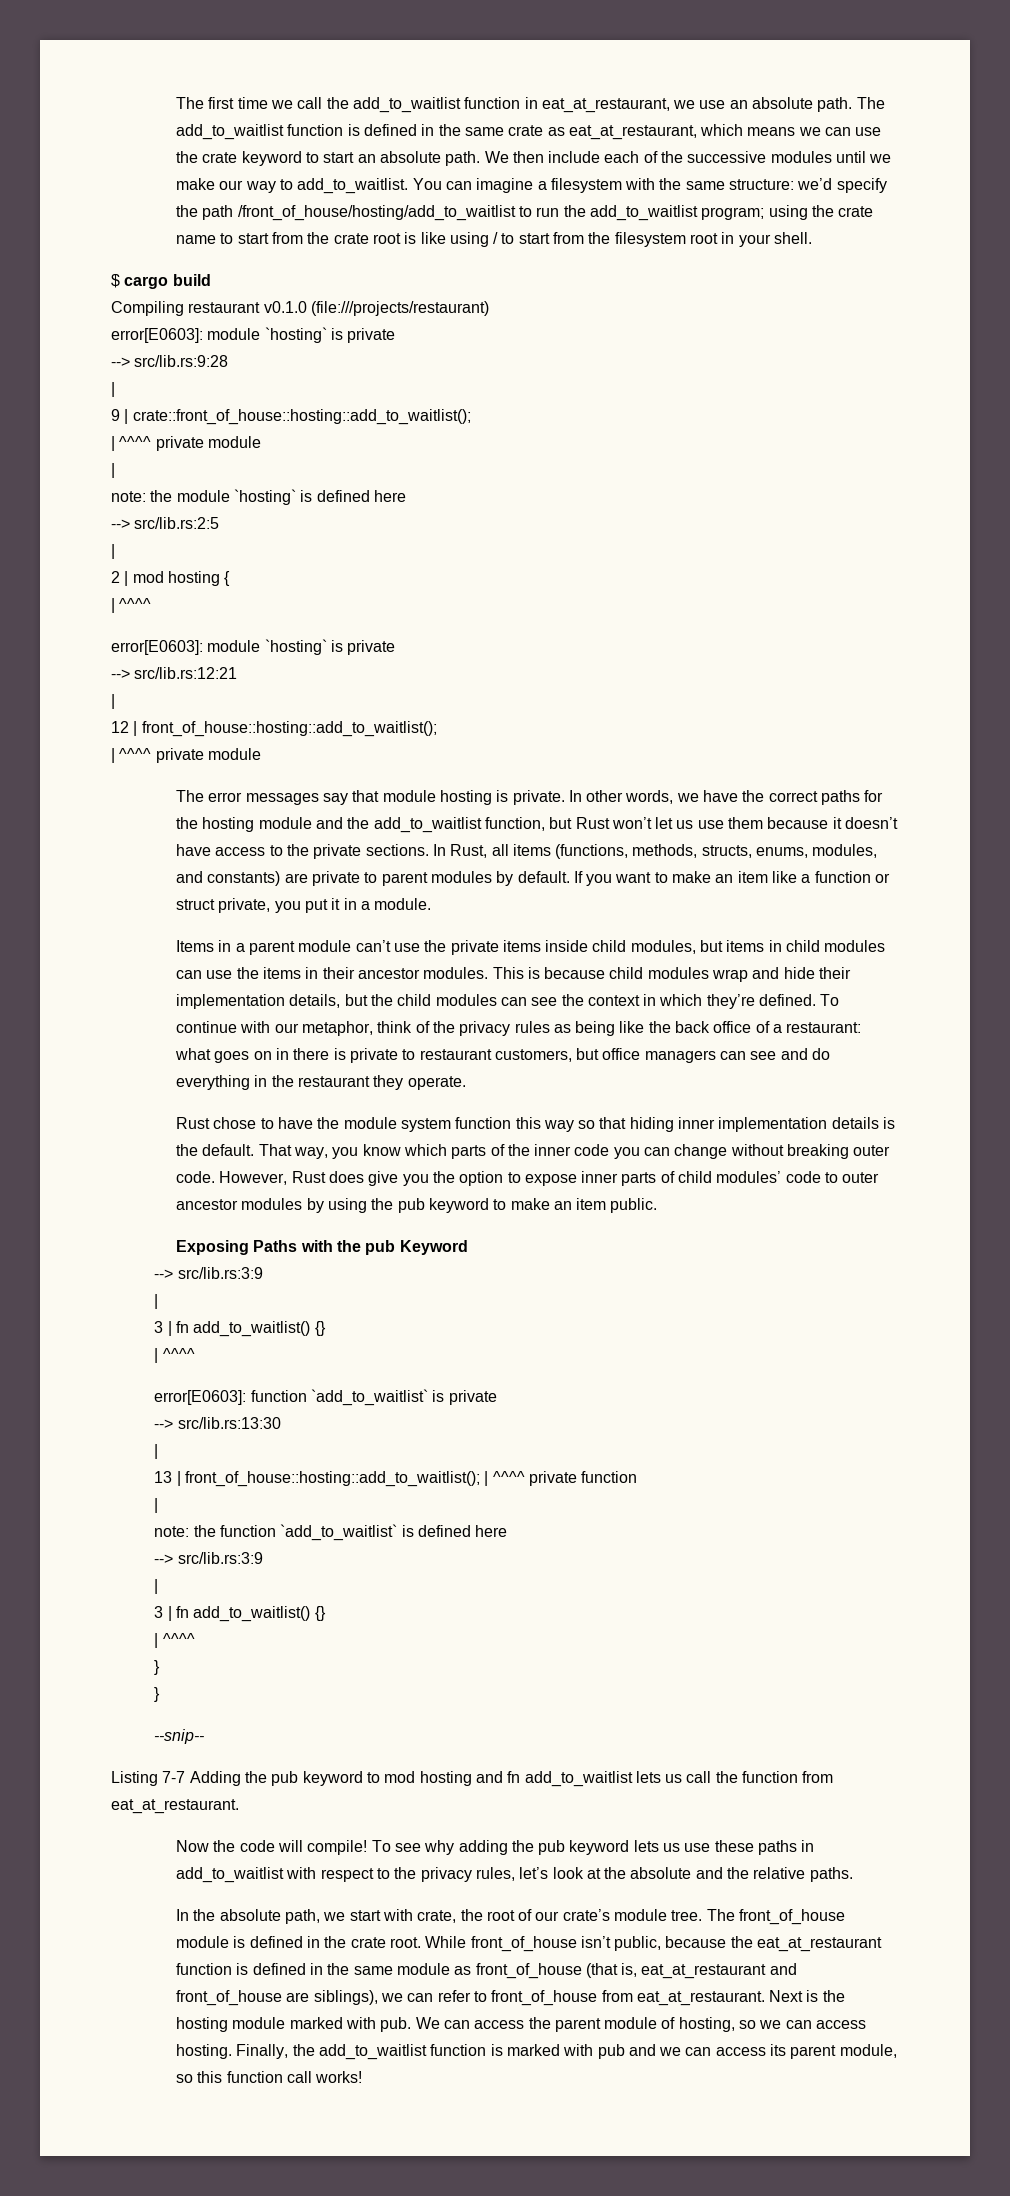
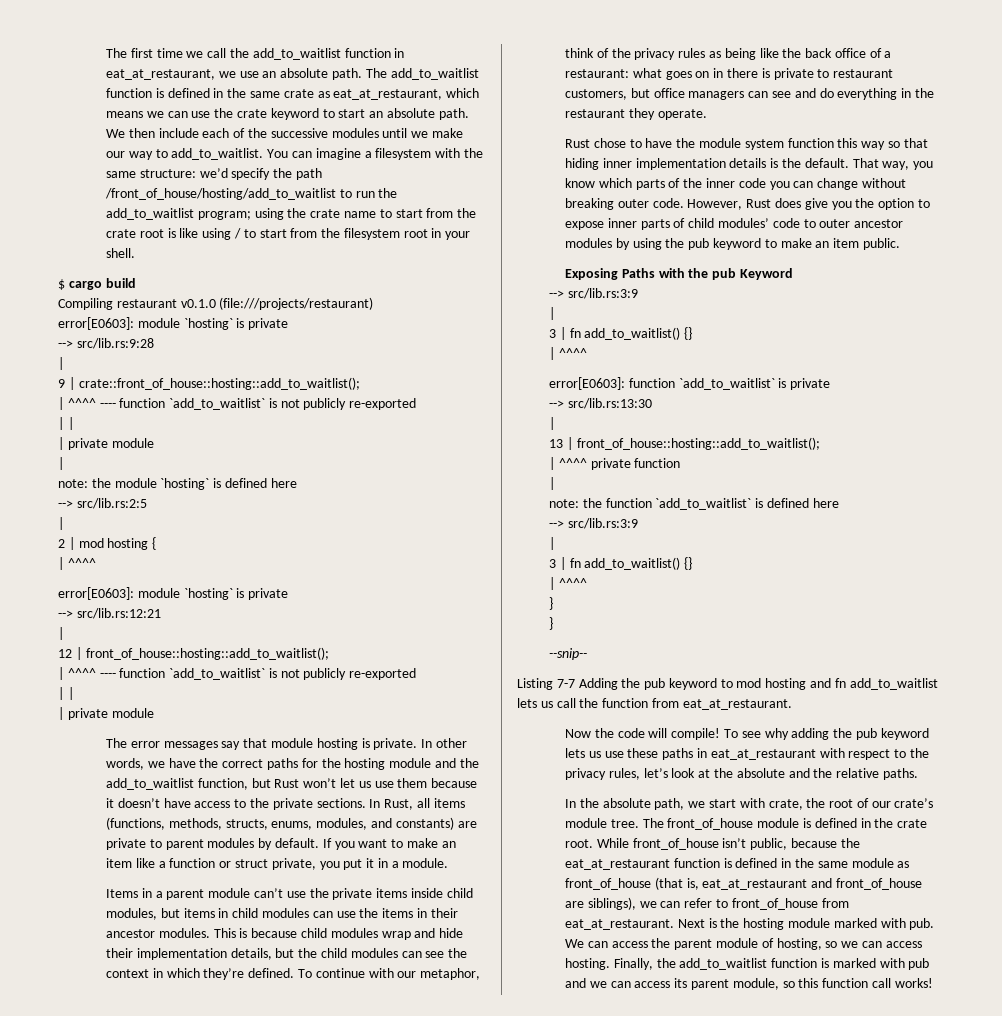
(152, 442) none -> [99,398,417,410] [58,417,74,430] [58,437,64,450] ---- function `add_to_waitlist` is not publicly re-exported // | | // |
(152, 754) none -> [99,668,417,680] [58,687,74,700] [58,707,64,720] ---- function `add_to_waitlist` is not publicly re-exported // | | // |
(480, 1479) none -> (820, 443) //
[175,1867,284,1883] add_to_waitlist -> [710,749,816,760] eat_at_restaurant

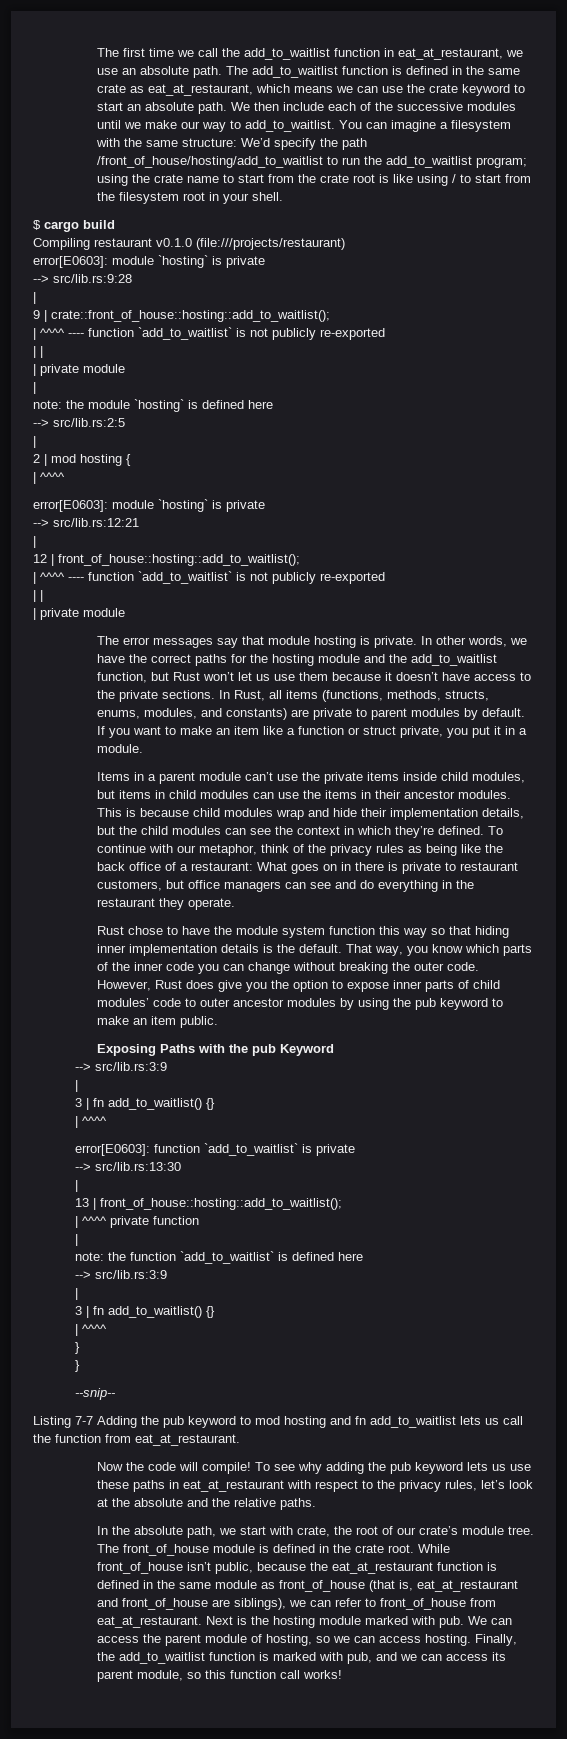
[199,168,228,178] we’d -> [240,138,270,147] We’d
[632,68,662,78] what -> [256,862,287,871] What
(615, 204) none -> [391,962,410,971] the
[908,958,930,970] pub -> [346,1652,372,1664] pub,

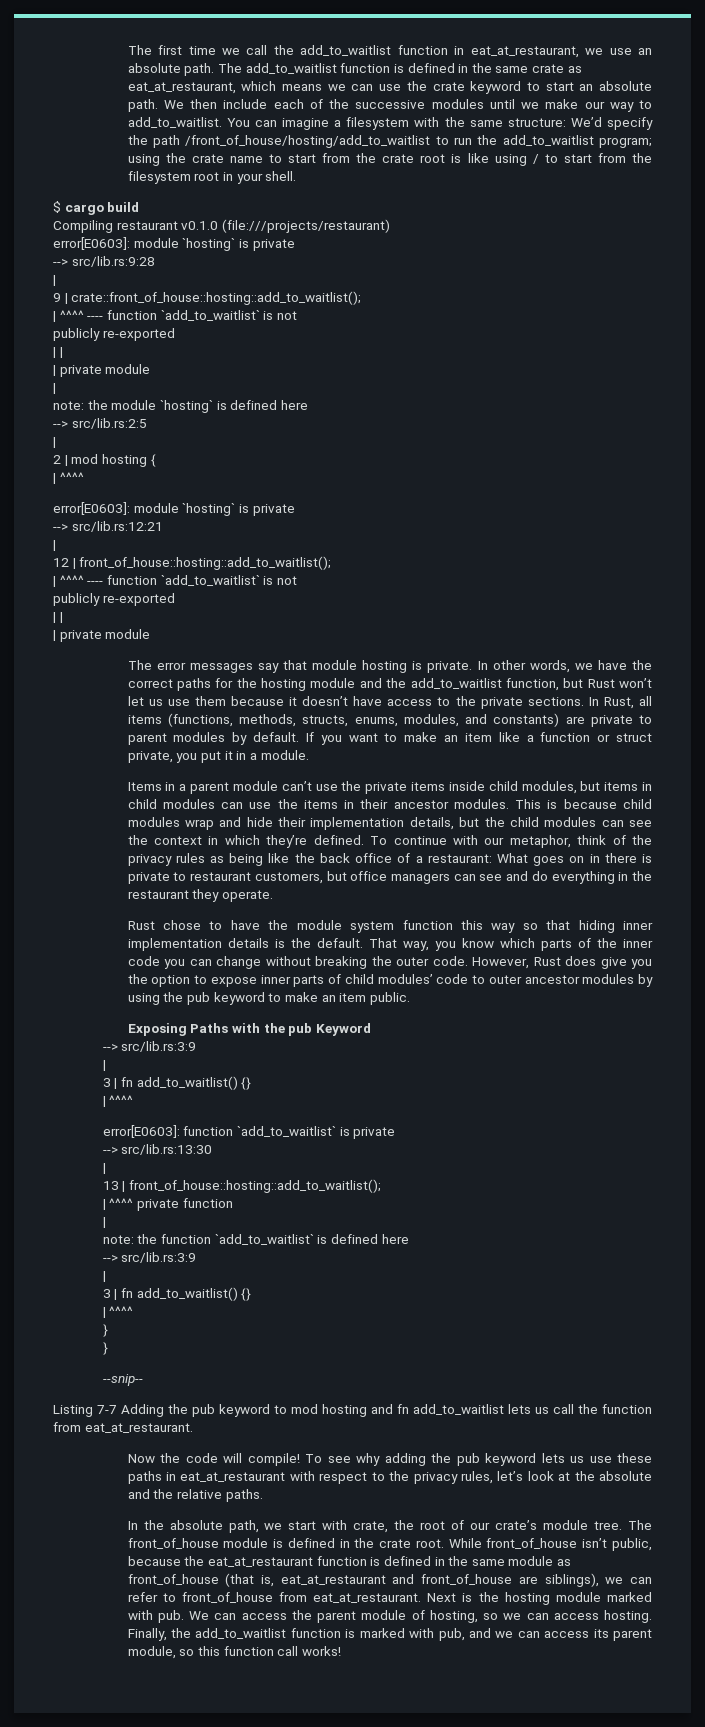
(268, 332) none -> (297, 315) //
(268, 576) none -> (297, 580) //

